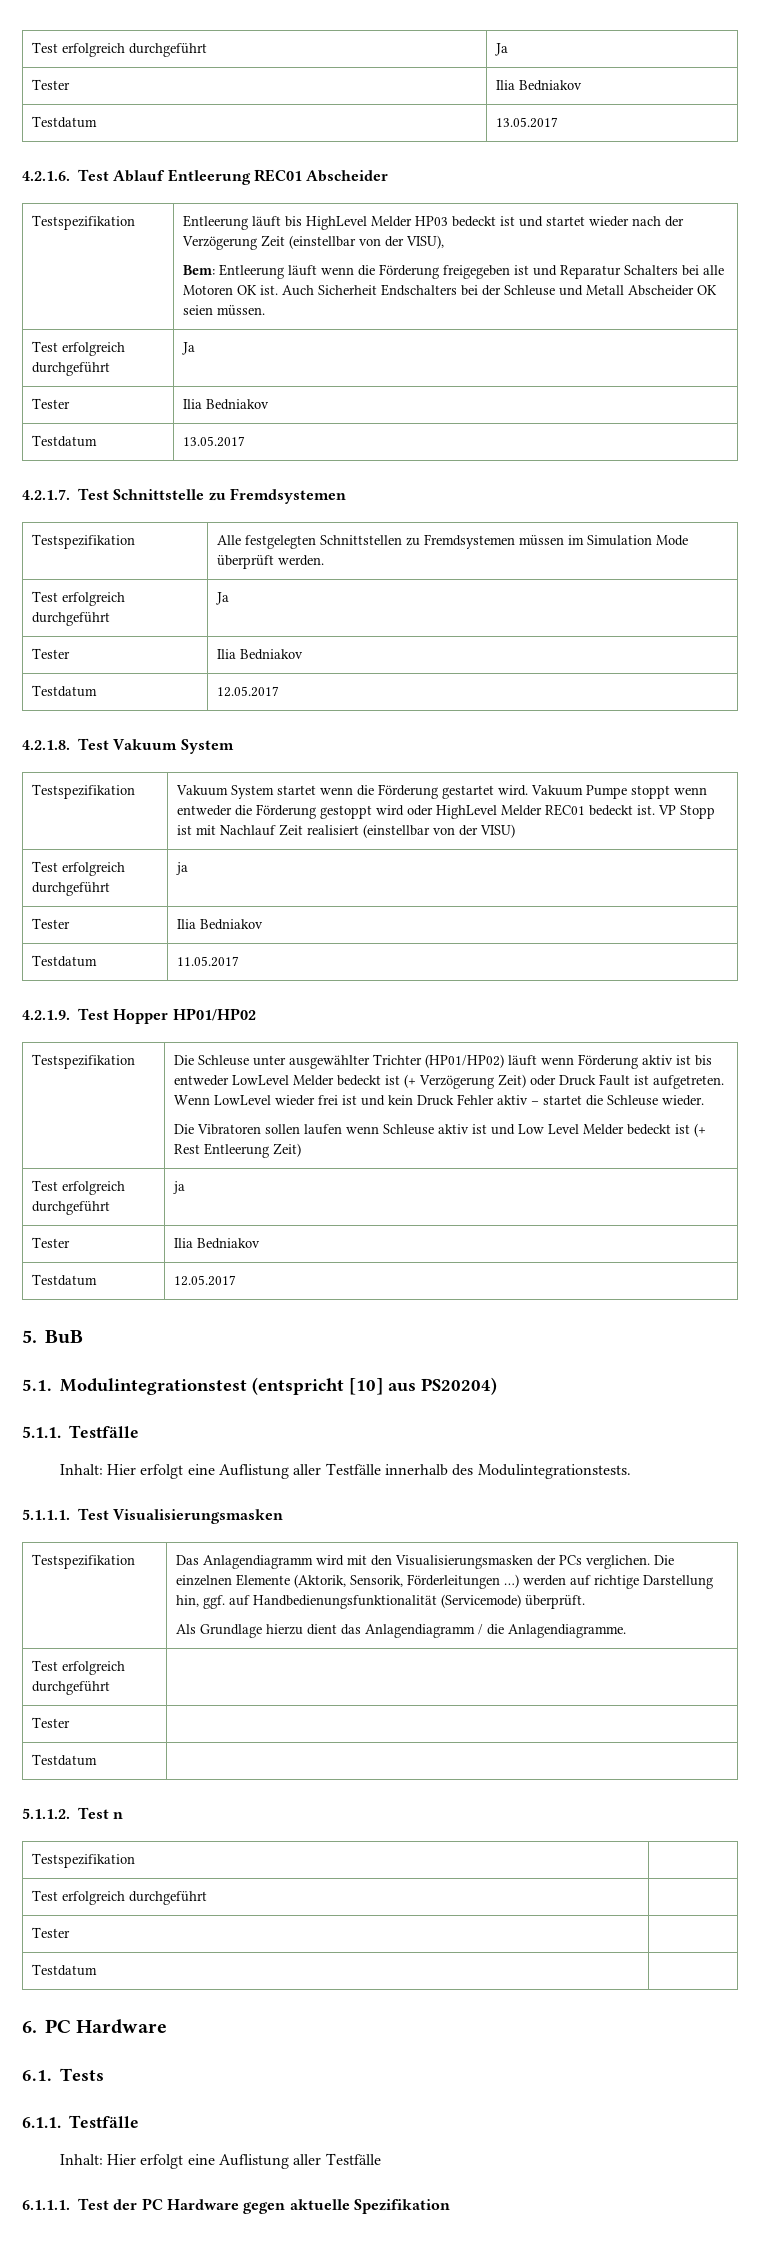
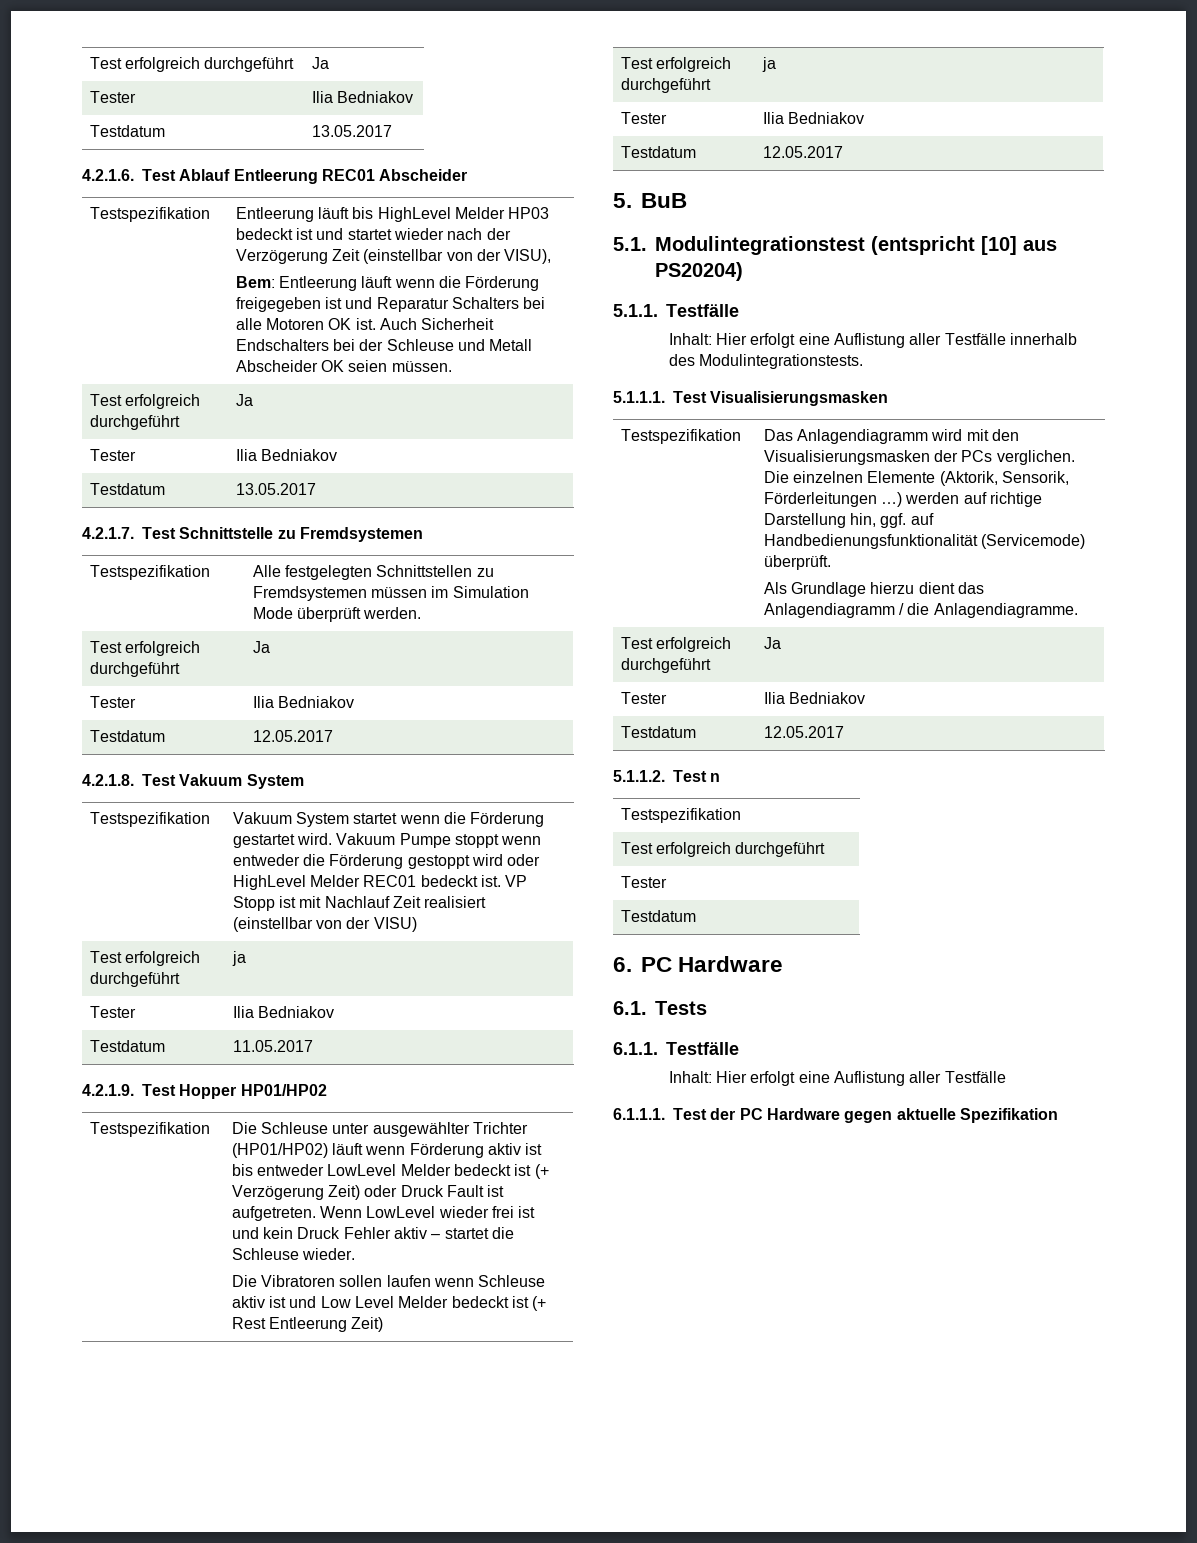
[32,1717,71,1728] [32,1754,98,1766] // Tester | // Testdatum | -> [763,637,781,649] [620,692,667,704] [763,692,866,704] [620,726,696,738] [763,726,844,738] Ja // Tester | Ilia Bedniakov // Testdatum | 12.05.2017

